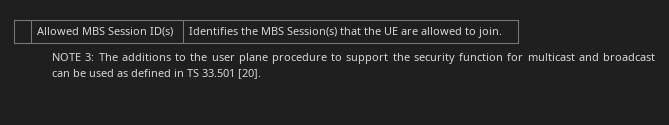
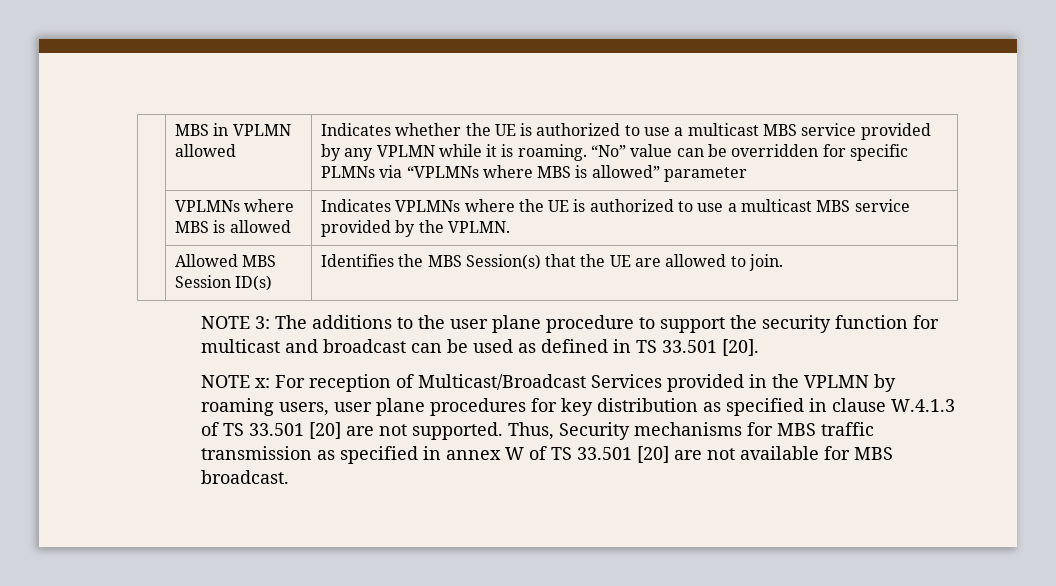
(37, 31) none -> [174,123,291,136] [174,144,236,157] [320,123,931,140] [320,144,909,161] [320,165,748,182] [174,199,295,212] [174,220,291,233] [320,199,910,212] [320,220,510,237] | MBS in VPLMN allowed | Indicates whether the UE is authorized to use a multicast MBS service provided by any VPLMN while it is roaming. “No” value can be overridden for specific PLMNs via “VPLMNs where MBS is allowed” parameter // | VPLMNs where MBS is allowed | Indicates VPLMNs where the UE is authorized to use a multicast MBS service provided by the VPLMN. //
(262, 74) none -> [201,374,897,392] [201,398,956,416] [201,422,875,440] [201,446,894,464] [201,470,290,484] // NOTE x: For reception of Multicast/Broadcast Services provided in the VPLMN by roaming users, user plane procedures for key distribution as specified in clause W.4.1.3 of TS 33.501 [20] are not supported. Thus, Security mechanisms for MBS traffic transmission as specified in annex W of TS 33.501 [20] are not available for MBS broadcast.

